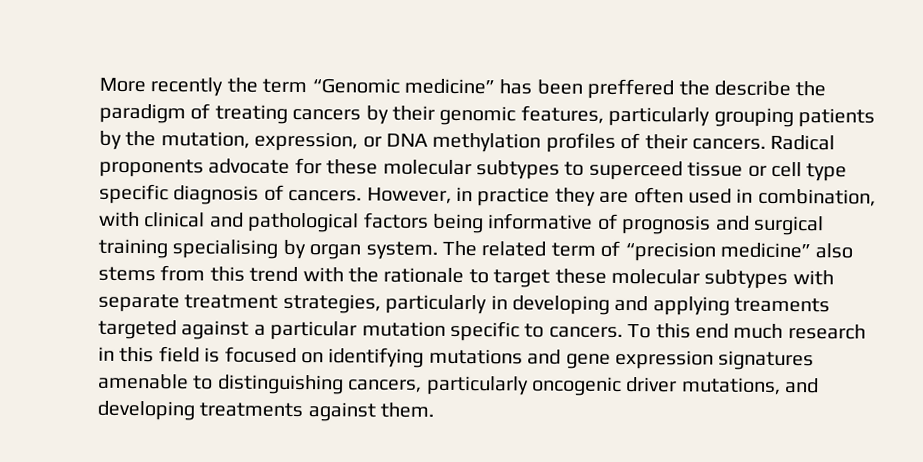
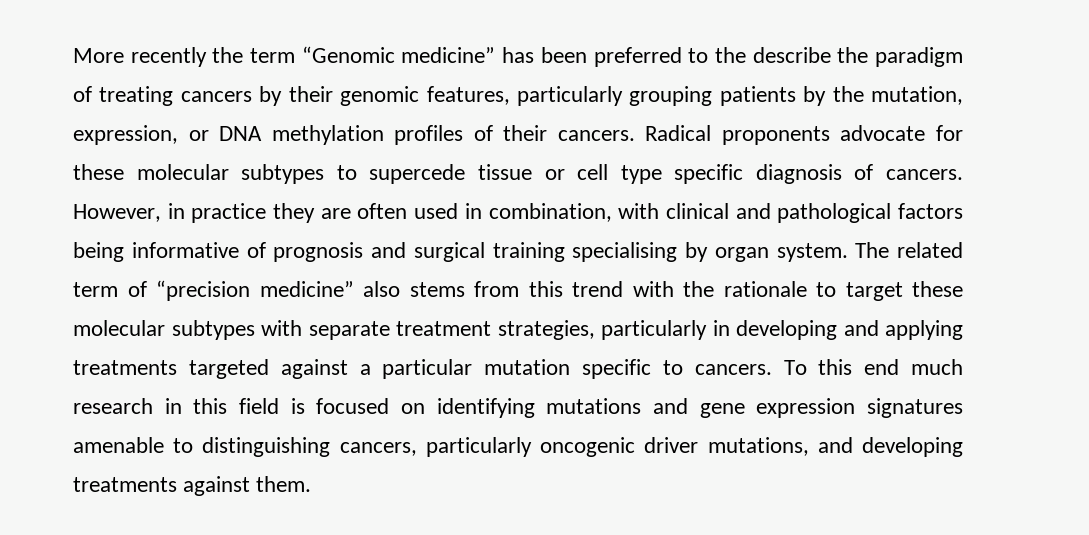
[587,78,675,100] preffered -> [593,47,709,67] preferred to
[588,160,683,181] superceed -> [369,164,466,184] supercede
[734,297,831,313] treaments -> [73,360,177,375] treatments

